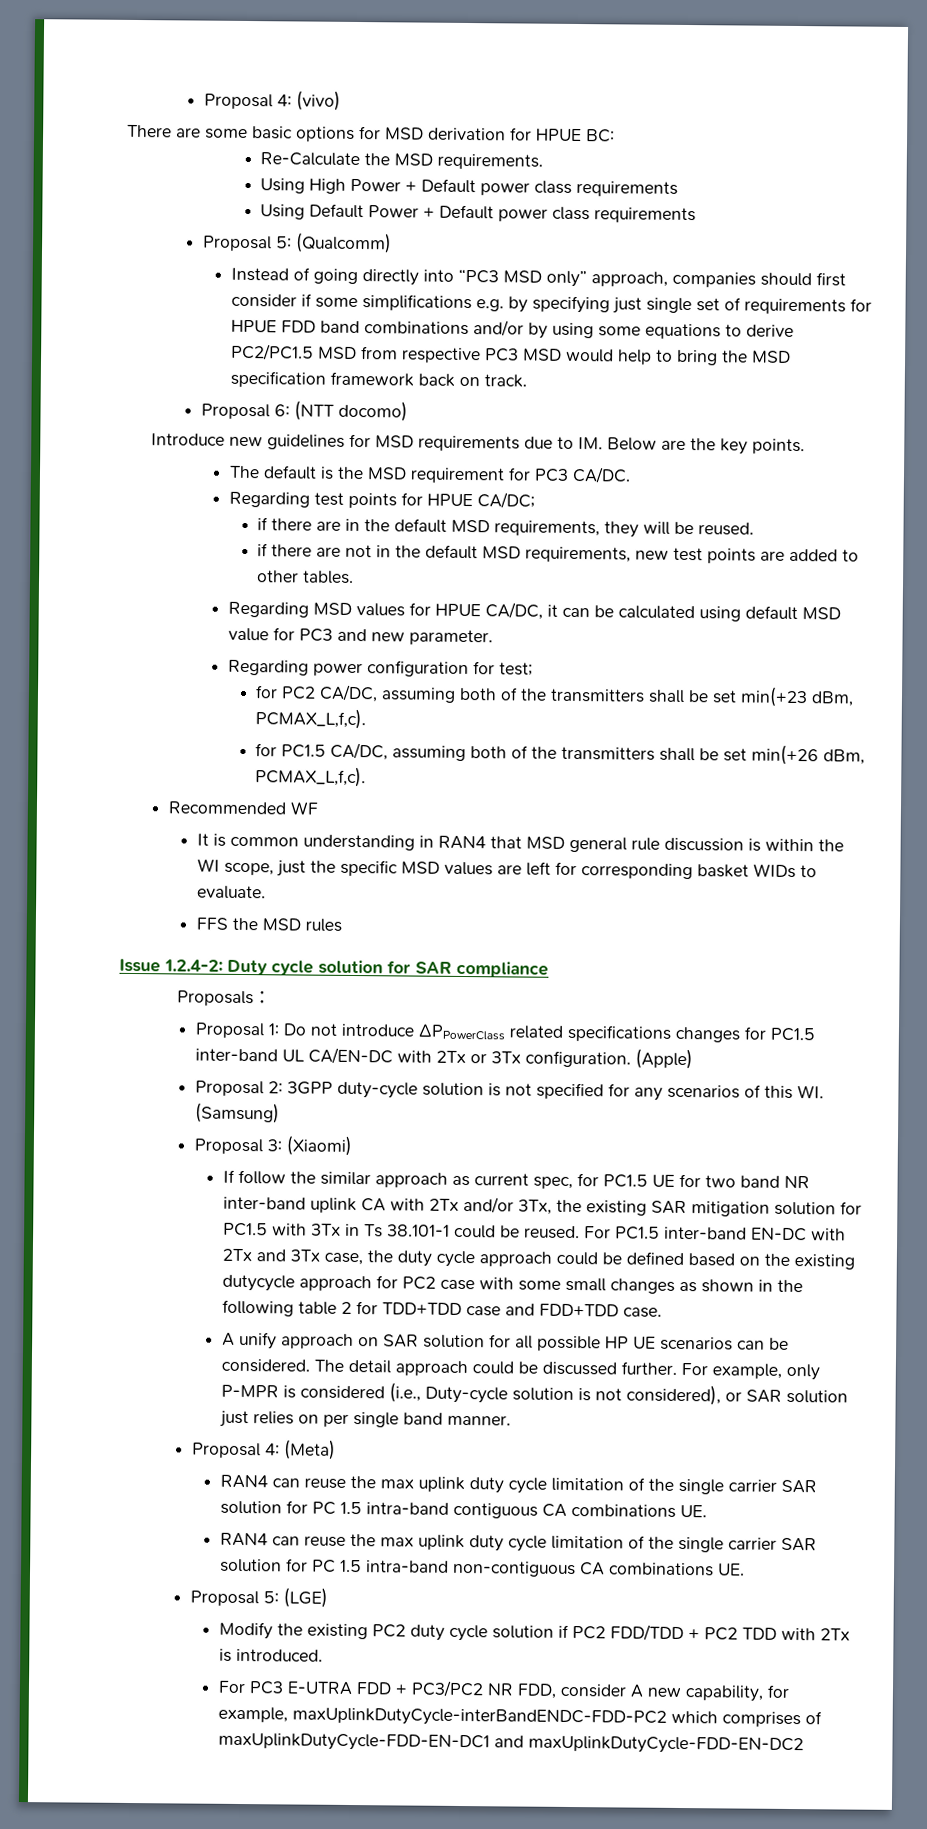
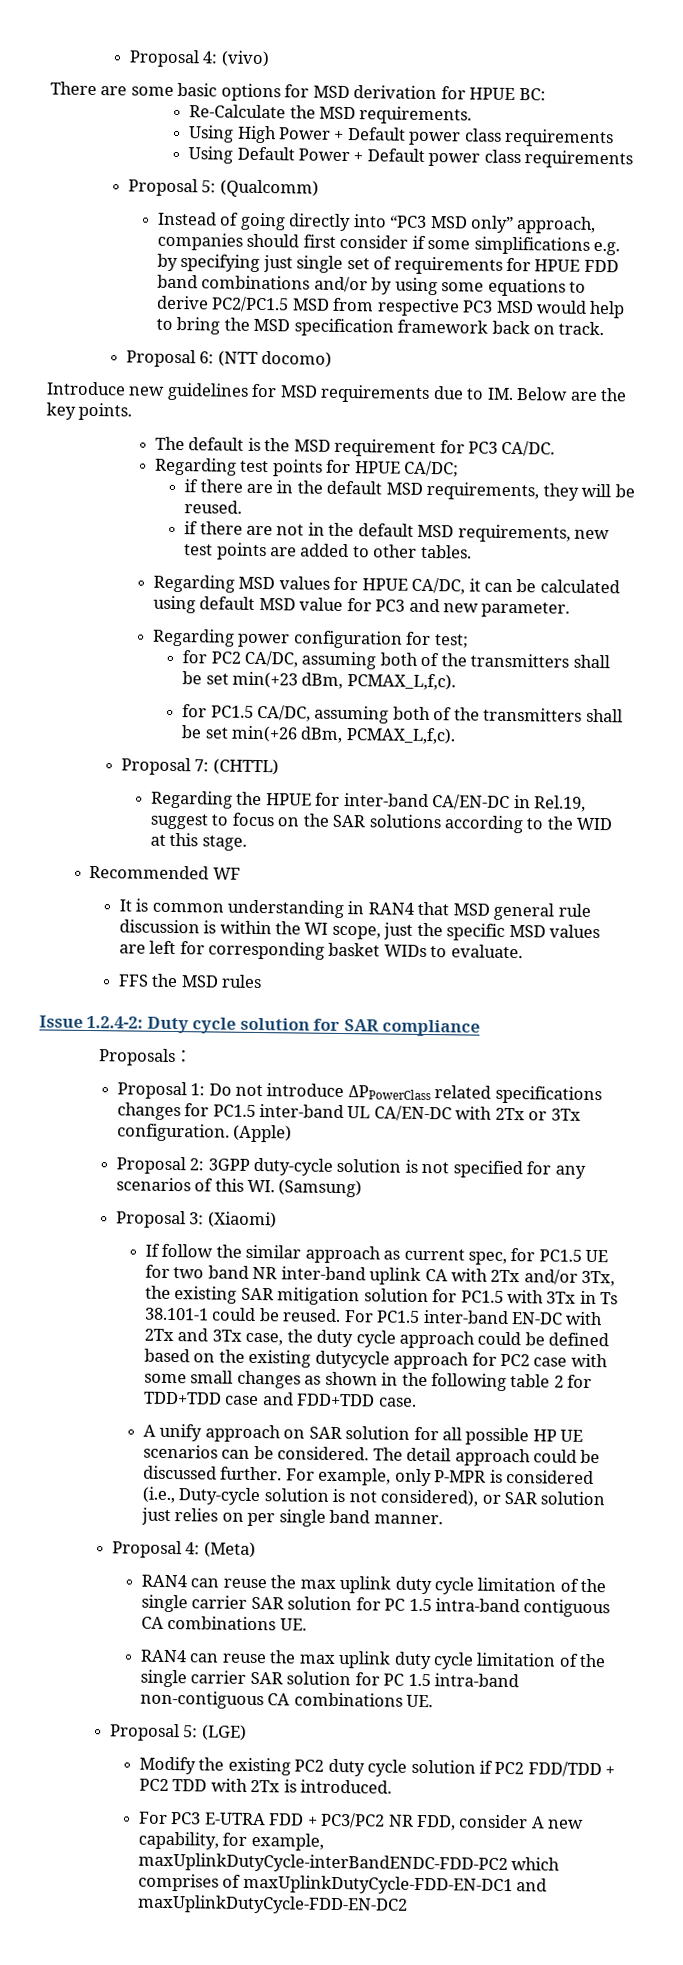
(367, 777) none -> [120,757,279,776] [150,790,587,812] [149,812,613,834] [149,832,247,851] // Proposal 7: (CHTTL) // Regarding the HPUE for inter-band CA/EN-DC in Rel.19, suggest to focus on the SAR solutions according to the WID at this stage.

